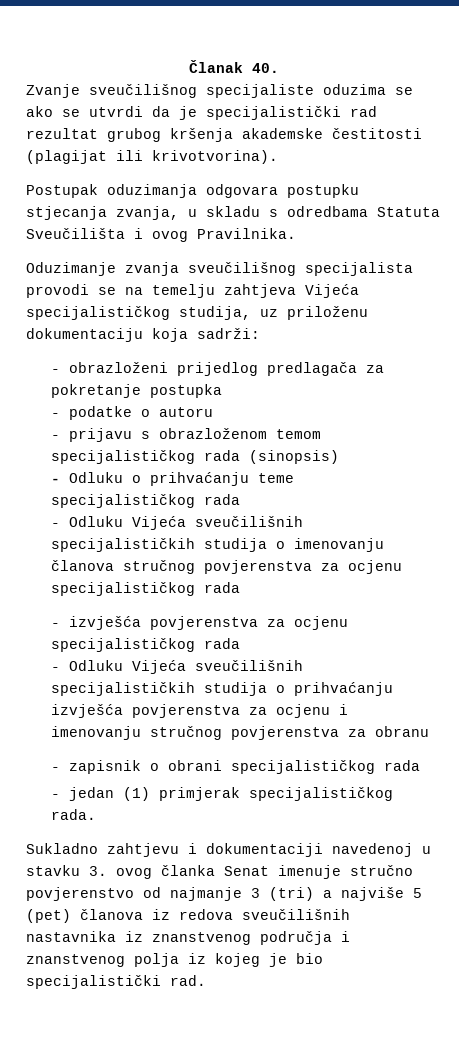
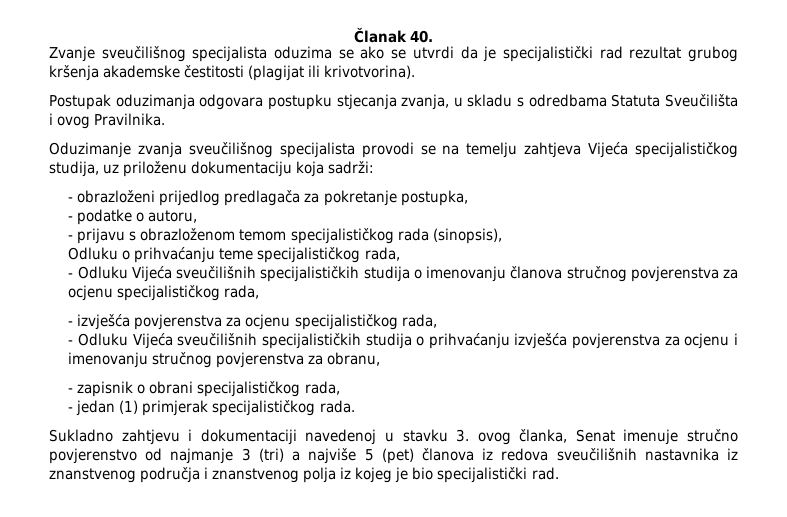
[206,84,314,98] specijaliste -> [192,46,268,62] specijalista
[149,384,222,398] postupka -> [400,190,468,206] postupka,
[158,407,213,417] autoru -> [148,210,198,223] autoru,
[248,450,339,464] [50,478,60,483] (sinopsis) // - -> [432,228,502,244] (sinopsis), //
[203,494,240,505] rada -> [364,247,400,261] rada,
[203,582,240,593] rada -> [224,285,260,299] rada,
[203,638,240,649] rada -> [401,314,437,328] rada,
[374,726,429,737] obranu -> [327,352,381,366] obranu,
[383,760,420,771] rada -> [304,381,340,395] rada,
[161,865,215,876] članka -> [519,429,568,443] članka,

